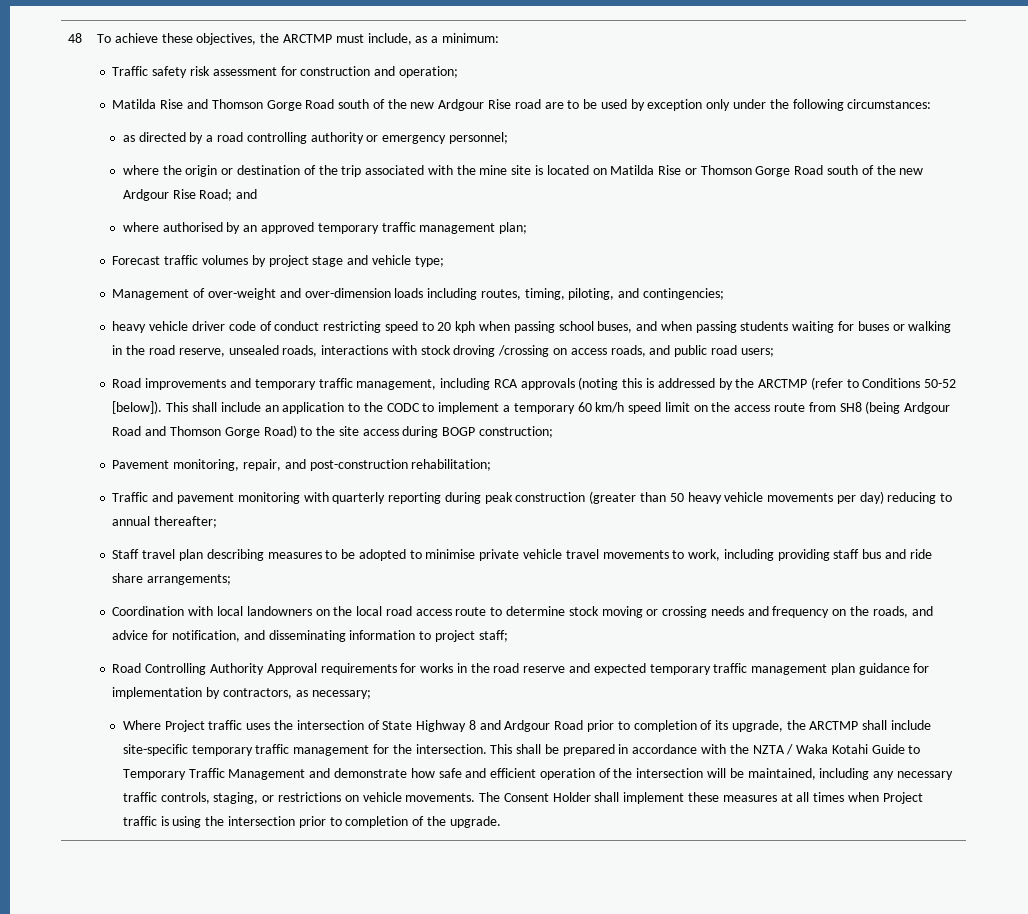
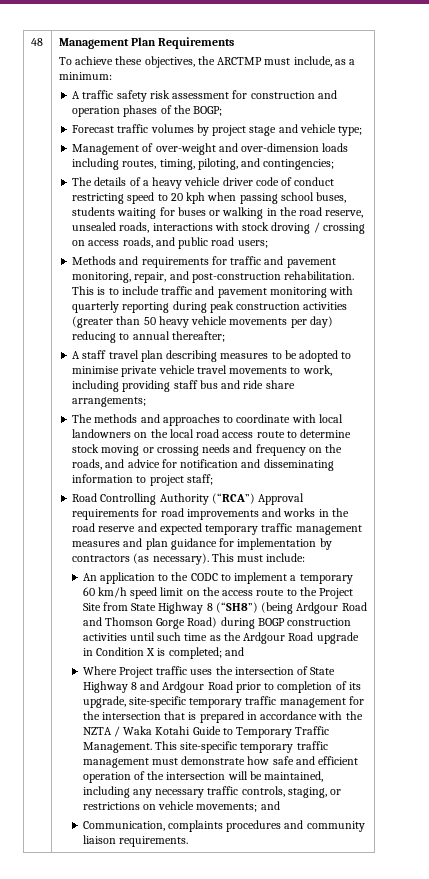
(83, 38) none -> [58,37,235,49] Management Plan Requirements //
[112,66,149,76] Traffic -> [72,90,114,99] A traffic
[398,66,458,78] [112,99,932,111] [122,132,508,144] [122,165,924,177] [122,189,258,201] [122,222,528,234] operation; // Matilda Rise and Thomson Gorge Road south of the new Ardgour Rise road are to be used by exception only under the following circumstances: // as directed by a road controlling authority or emergency personnel; // where the origin or destination of the trip associated with the mine site is located on Matilda Rise or Thomson Gorge Road south of the new Ardgour Rise Road; and // where authorised by an approved temporary traffic management plan; -> [72,105,223,117] operation phases of the BOGP;
(725, 294) none -> [72,177,149,186] The details of a
[636,321,737,333] and when passing -> (347, 197) none
[498,345,550,357] /crossing -> [313,222,365,234] / crossing
[112,377,957,390] [112,401,951,414] [112,425,554,438] [112,459,492,471] [112,492,149,502] Road improvements and temporary traffic management, including RCA approvals (noting this is addressed by the ARCTMP (refer to Conditions 50-52 [below]). This shall include an application to the CODC to implement a temporary 60 km/h speed limit on the access route from SH8 (being Ardgour Road and Thomson Gorge Road) to the site access during BOGP construction; // Pavement monitoring, repair, and post-construction rehabilitation; // Traffic -> [72,256,336,268] [72,271,355,283] [72,286,193,295] Methods and requirements for traffic and pavement monitoring, repair, and post-construction rehabilitation. This is to include traffic
(586, 497) none -> [303,302,348,310] activities
[112,549,140,559] Staff -> [72,350,107,359] A staff
[112,606,185,616] Coordination -> [72,414,291,426] The methods and approaches to coordinate
[172,630,241,642] notification, -> [180,459,239,468] notification
(265, 669) none -> [211,493,255,504] (“RCA”)
(417, 668) none -> [160,508,282,520] road improvements and
(828, 669) none -> [72,538,143,547] measures and
[223,688,371,699] contractors, as necessary; -> [72,553,306,565] [82,572,353,584] [82,587,354,599] [82,602,367,614] [82,617,352,629] [82,632,359,644] [82,647,244,659] contractors (as necessary). This must include: // An application to the CODC to implement a temporary 60 km/h speed limit on the access route to the Project Site from State Highway 8 (“SH8”) (being Ardgour Road and Thomson Gorge Road) during BOGP construction activities until such time as the Ardgour Road upgrade in Condition X is completed; and
[786,720,931,730] the ARCTMP shall include -> (126, 702) none
[415,744,559,754] intersection. This shall be -> [101,711,197,720] intersection that is
[228,768,331,780] Management and -> [82,741,328,753] [82,758,178,768] Management. This site-specific temporary traffic management must
[405,792,923,804] [122,816,501,828] movements. The Consent Holder shall implement these measures at all times when Project traffic is using the intersection prior to completion of the upgrade. -> [196,801,280,812] [82,820,365,832] [82,835,188,847] movements; and // Communication, complaints procedures and community liaison requirements.

